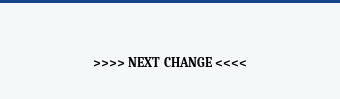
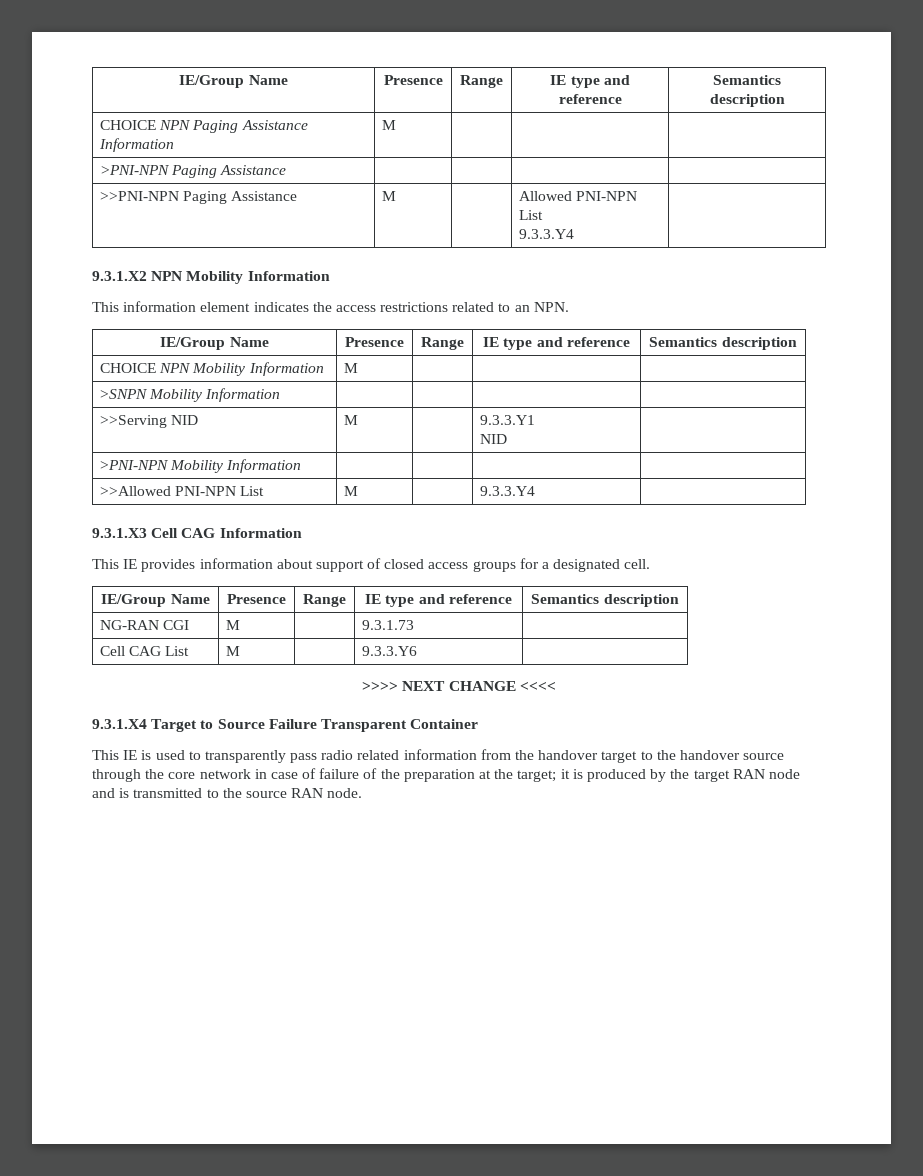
[92,57,248,67] >>>> NEXT CHANGE <<<< -> [179,75,288,88] [383,75,443,85] [460,75,503,88] [550,75,630,88] [558,94,622,104] [713,75,781,85] [709,94,785,107] [100,120,308,133] [99,138,175,152] [382,120,397,130] [100,165,287,178] [100,191,298,204] [382,191,397,201] [519,191,638,201] [519,210,544,220] [519,229,575,239] [92,271,330,284] [92,301,569,312] [160,337,269,350] [345,337,404,347] [421,337,464,350] [483,337,630,350] [649,337,797,350] [100,362,324,376] [344,363,359,373] [100,388,281,402] [100,415,199,428] [344,415,359,425] [480,415,536,425] [480,434,508,444] [100,459,302,473] [100,486,265,496] [344,486,359,496] [480,486,536,496] [92,528,302,538] [92,558,651,572] [101,594,210,607] [227,594,286,604] [303,594,346,607] [365,594,512,607] [531,594,679,607] [100,620,190,630] [226,620,241,630] [362,620,415,630] [100,646,190,656] [226,646,241,656] [362,646,418,656] [362,681,556,691] [92,719,479,732] [92,749,785,763] [92,768,800,782] [92,788,363,798] IE/Group Name | Presence | Range | IE type and reference | Semantics description // CHOICE NPN Paging Assistance Information | M | | | // >PNI-NPN Paging Assistance | | | | // >>PNI-NPN Paging Assistance | M | | Allowed PNI-NPN List // 9.3.3.Y4 | // 9.3.1.X2 NPN Mobility Information // This information element indicates the access restrictions related to an NPN. // IE/Group Name | Presence | Range | IE type and reference | Semantics description // CHOICE NPN Mobility Information | M | | | // >SNPN Mobility Information | | | | // >>Serving NID | M | | 9.3.3.Y1 // NID | // >PNI-NPN Mobility Information | | | | // >>Allowed PNI-NPN List | M | | 9.3.3.Y4 | // 9.3.1.X3 Cell CAG Information // This IE provides information about support of closed access groups for a designated cell. // IE/Group Name | Presence | Range | IE type and reference | Semantics description // NG-RAN CGI | M | | 9.3.1.73 | // Cell CAG List | M | | 9.3.3.Y6 | // >>>> NEXT CHANGE <<<< // 9.3.1.X4 Target to Source Failure Transparent Container // This IE is used to transparently pass radio related information from the handover target to the handover source through the core network in case of failure of the preparation at the target; it is produced by the target RAN node and is transmitted to the source RAN node.

